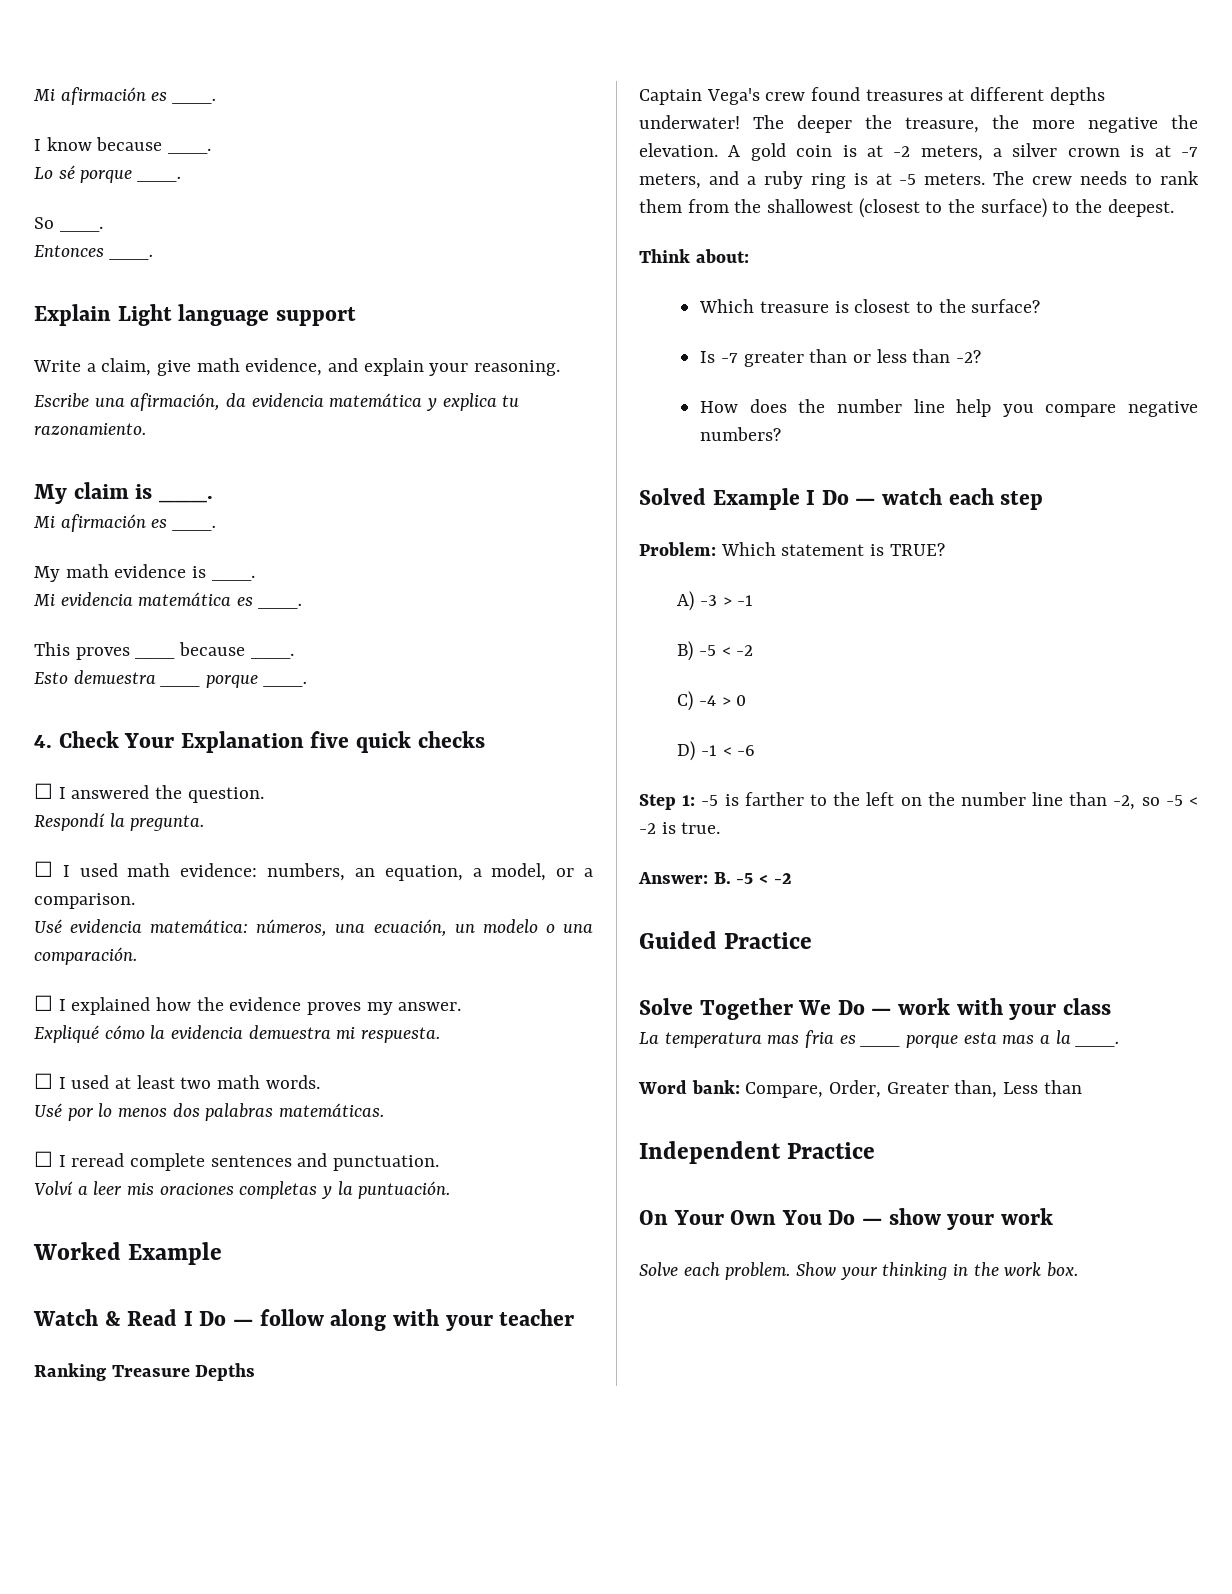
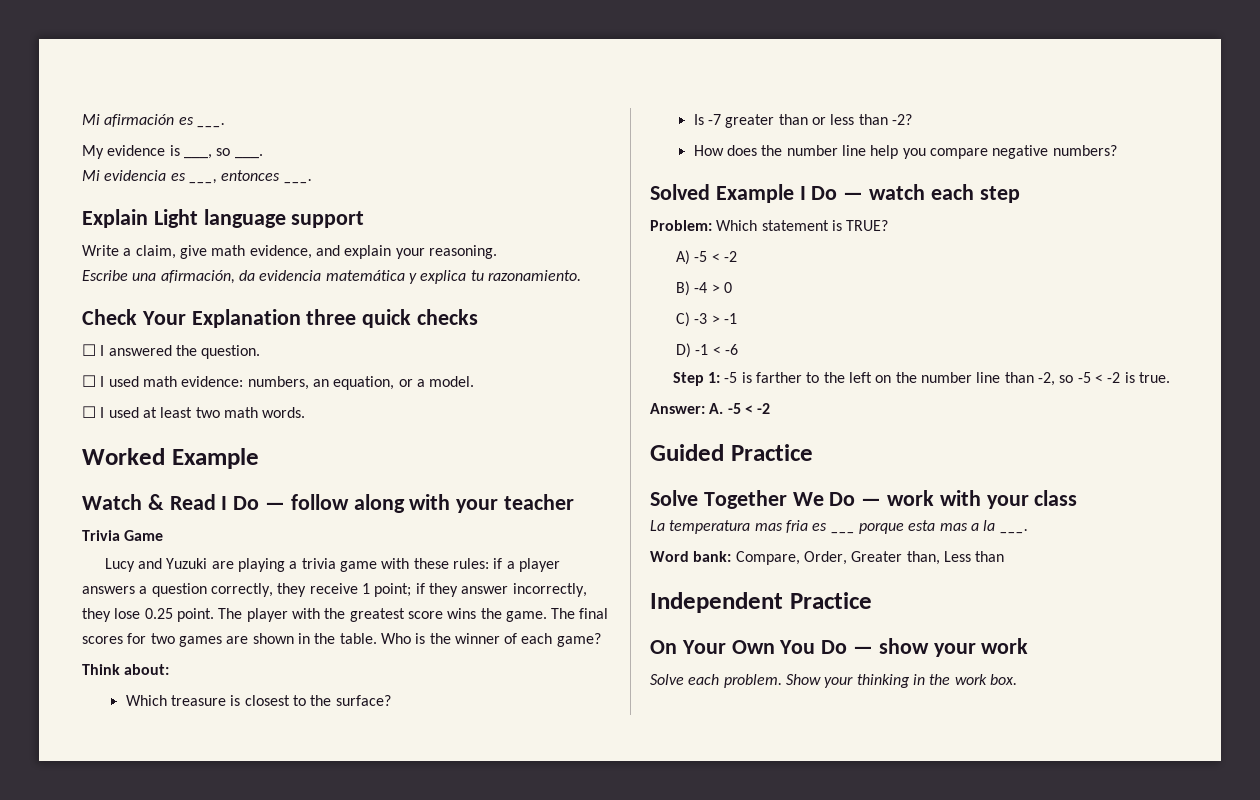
[33,87,217,105] [34,137,212,154] [34,165,182,183] [34,217,103,232] [34,245,104,257] Mi afirmación es ___. // I know because ___. // Lo sé porque ___. // So ___. // Entonces -> [82,114,225,128] [82,145,263,159] [82,170,281,184] Mi afirmación es ___. // My evidence is ___, so ___. // Mi evidencia es ___, entonces
[34,482,213,504] [33,514,217,532] [34,564,255,582] [33,592,302,609] [34,642,176,660] [179,642,294,659] [34,670,156,684] [160,674,307,688] [34,735,52,748] My claim is ___. // Mi afirmación es ___. // My math evidence is ___. // Mi evidencia matemática es ___. // This proves ___ because ___. // Esto demuestra ___ porque ___. // 4. -> (581, 275) none
[310,731,350,748] five -> [306,309,357,325] three
[34,813,205,831] // Respondí la pregunta. -> (261, 352) none
[472,863,593,881] [34,893,135,909] [34,919,593,937] [34,947,137,965] [34,995,462,1015] [34,1025,441,1043] a model, or a comparison. // Usé evidencia matemática: números, una ecuación, un modelo o una comparación. // ☐ I explained how the evidence proves my answer. // Expliqué cómo la evidencia demuestra mi respuesta. -> [398,376,475,387] or a model.
[34,1103,385,1121] [34,1151,440,1171] [34,1181,451,1199] // Usé por lo menos dos palabras matemáticas. // ☐ I reread complete sentences and punctuation. // Volví a leer mis oraciones completas y la puntuación. -> (306, 412) none
[34,1363,256,1381] [639,87,1105,105] [639,115,1198,133] [639,143,1198,161] [639,171,1199,189] [639,198,1174,218] Ranking Treasure Depths // Captain Vega's crew found treasures at different depths underwater! The deeper the treasure, the more negative the elevation. A gold coin is at -2 meters, a silver crown is at -7 meters, and a ruby ring is at -5 meters. The crew needs to rank them from the shallowest (closest to the surface) to the deepest. -> [82,530,164,541] [104,558,560,572] [82,583,587,597] [82,608,609,622] [82,633,601,647] Trivia Game // Lucy and Yuzuki are playing a trivia game with these rules: if a player answers a question correctly, they receive 1 point; if they answer incorrectly, they lose 0.25 point. The player with the greatest score wins the game. The final scores for two games are shown in the table. Who is the winner of each game?
[699,595,754,606] [677,641,754,661] [677,691,694,711] -3 > -1 // B) -5 < -2 // C) -> [694,251,737,262] [676,281,691,296] -5 < -2 // B)
(747, 700) none -> [676,312,737,327] // C) -3 > -1
[713,872,731,884] B. -> [709,403,724,414] A.

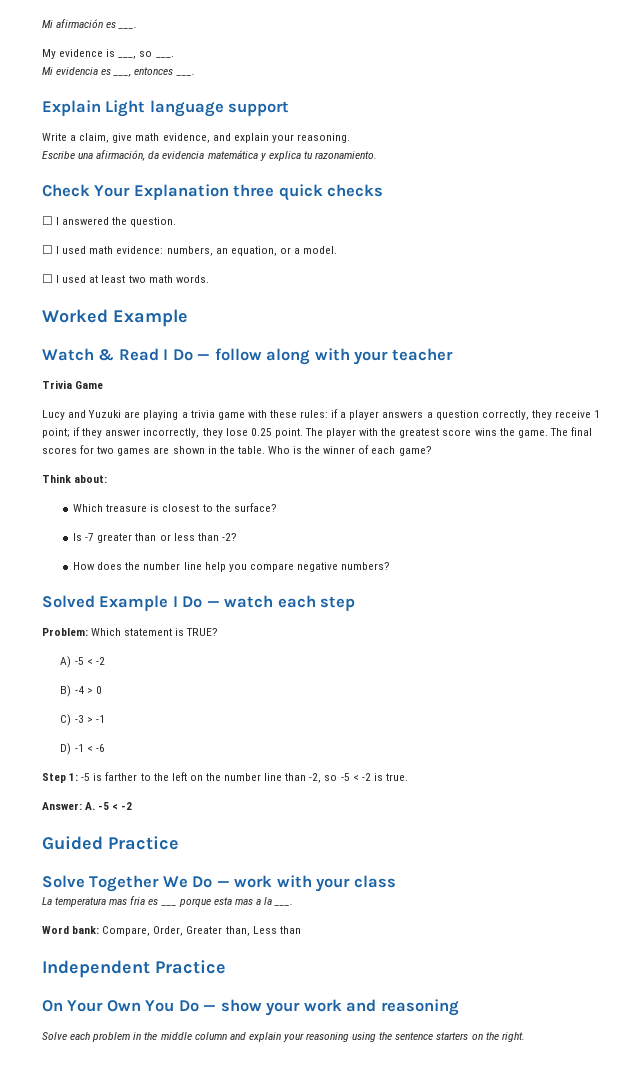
(1029, 646) none -> [346,999,459,1016] and reasoning
[723,674,1017,688] problem. Show your thinking in the work box. -> [92,1032,525,1042] problem in the middle column and explain your reasoning using the sentence starters on the right.

